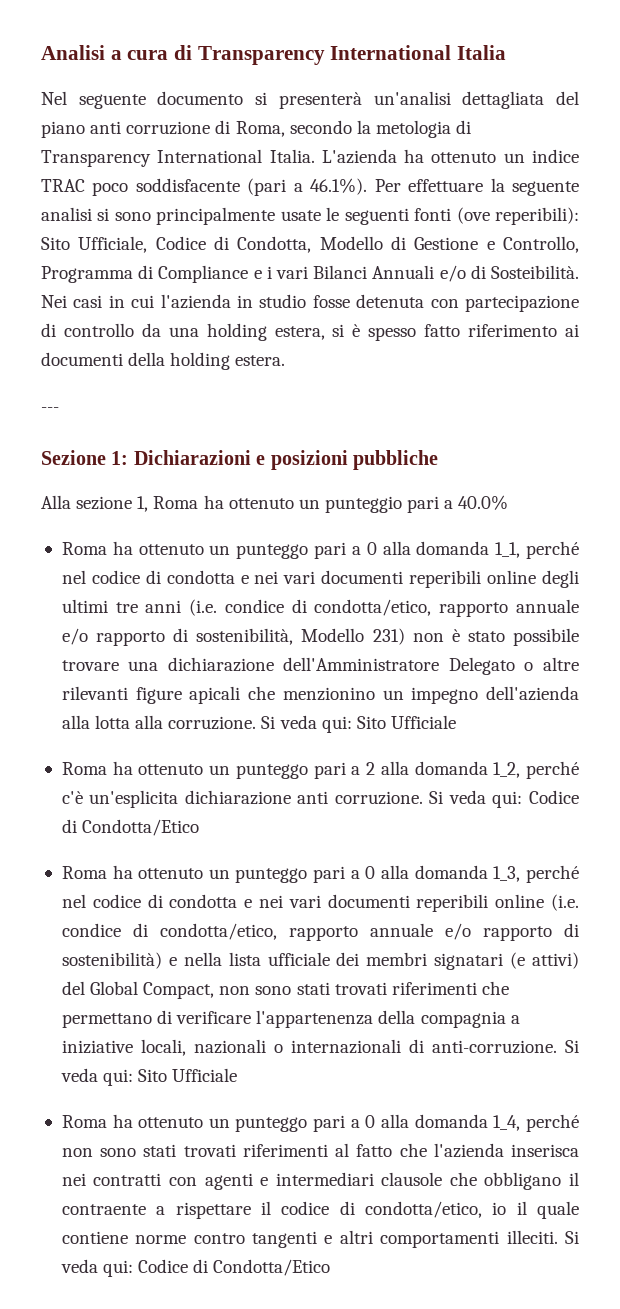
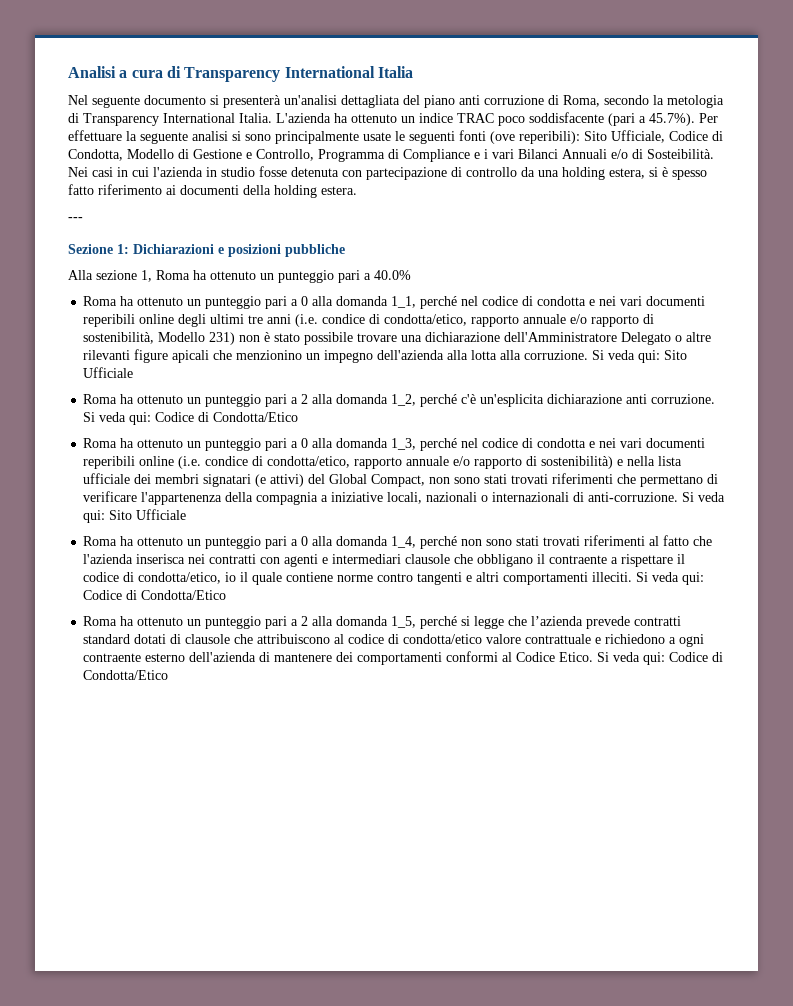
[310,178,368,195] 46.1%). -> [649,113,695,126] 45.7%).
[236,544,309,559] punteggo -> [205,296,262,309] punteggio
[235,764,308,779] punteggo -> [205,394,262,407] punteggio
[235,868,308,883] punteggo -> [205,438,262,451] punteggio
[235,1117,308,1132] punteggo -> [205,536,262,549] punteggio
(331, 1267) none -> [83,616,682,629] [83,634,705,647] [83,651,724,665] [83,670,169,680] // Roma ha ottenuto un punteggio pari a 2 alla domanda 1_5, perché si legge che l’azienda prevede contratti standard dotati di clausole che attribuiscono al codice di condotta/etico valore contrattuale e richiedono a ogni contraente esterno dell'azienda di mantenere dei comportamenti conformi al Codice Etico. Si veda qui: Codice di Condotta/Etico

